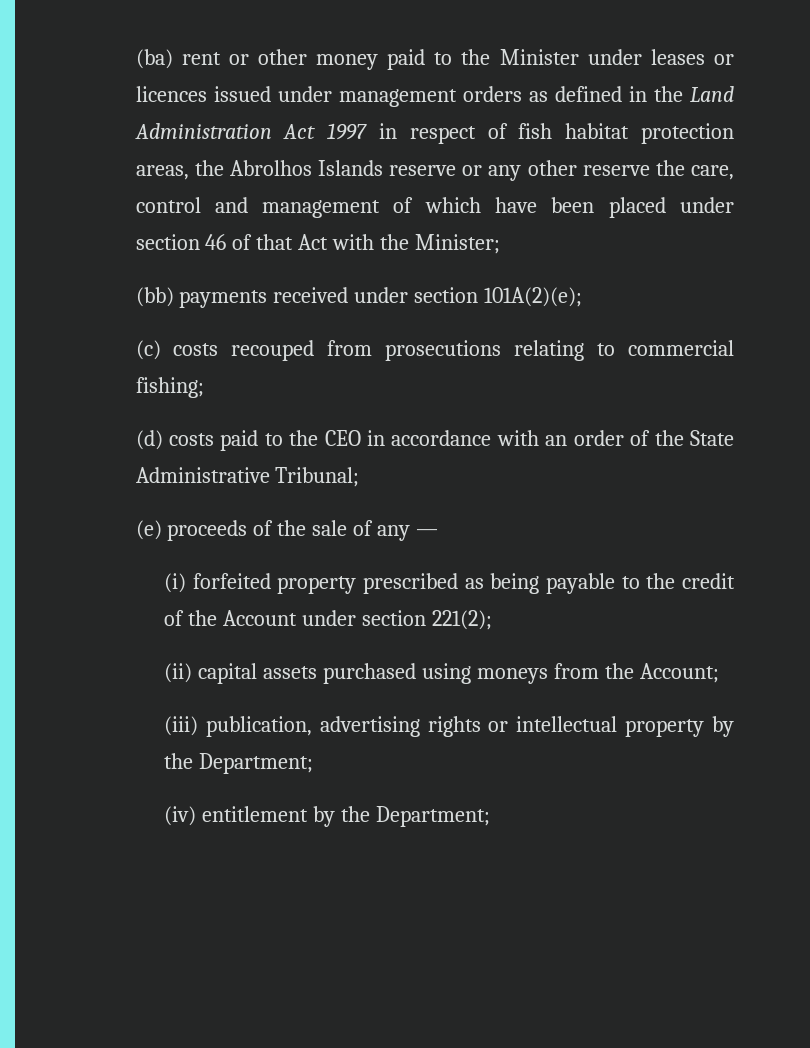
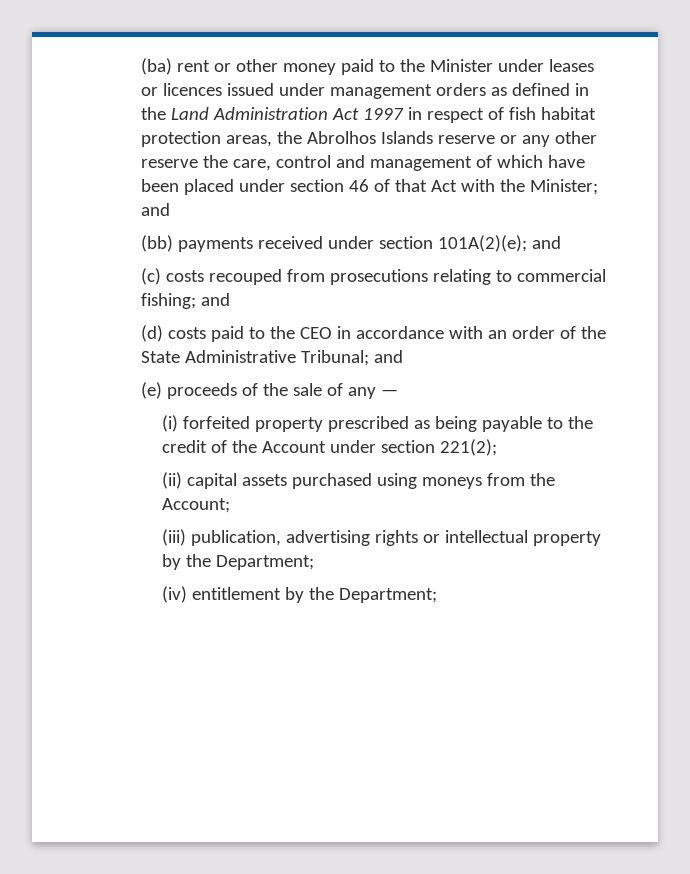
(501, 244) none -> [140,203,170,216] and
(583, 297) none -> [531,236,561,249] and
(204, 387) none -> [200,293,230,306] and
(360, 477) none -> [373,350,403,363] and

